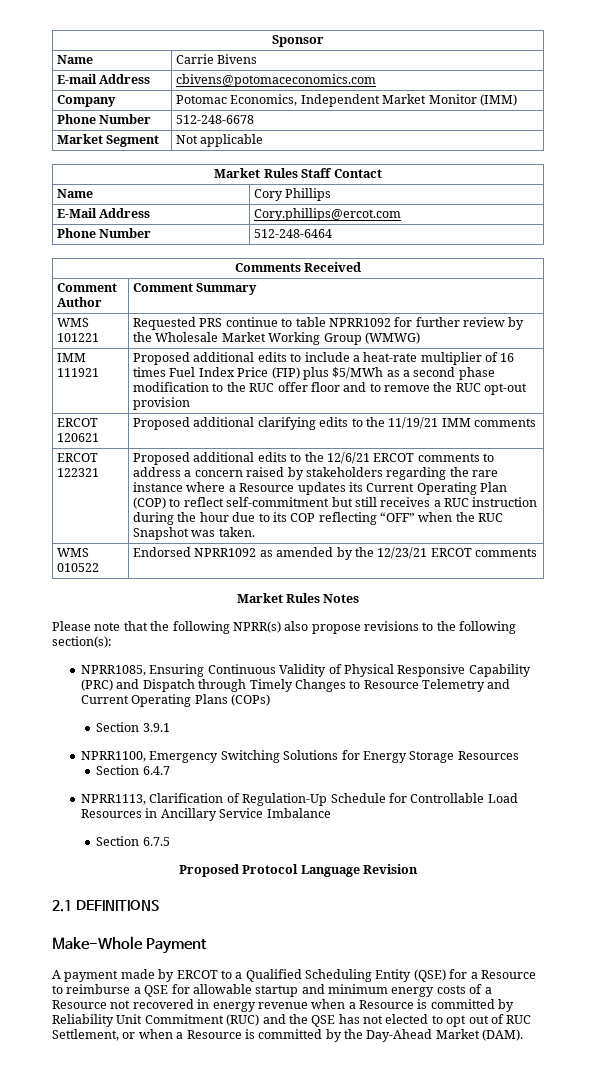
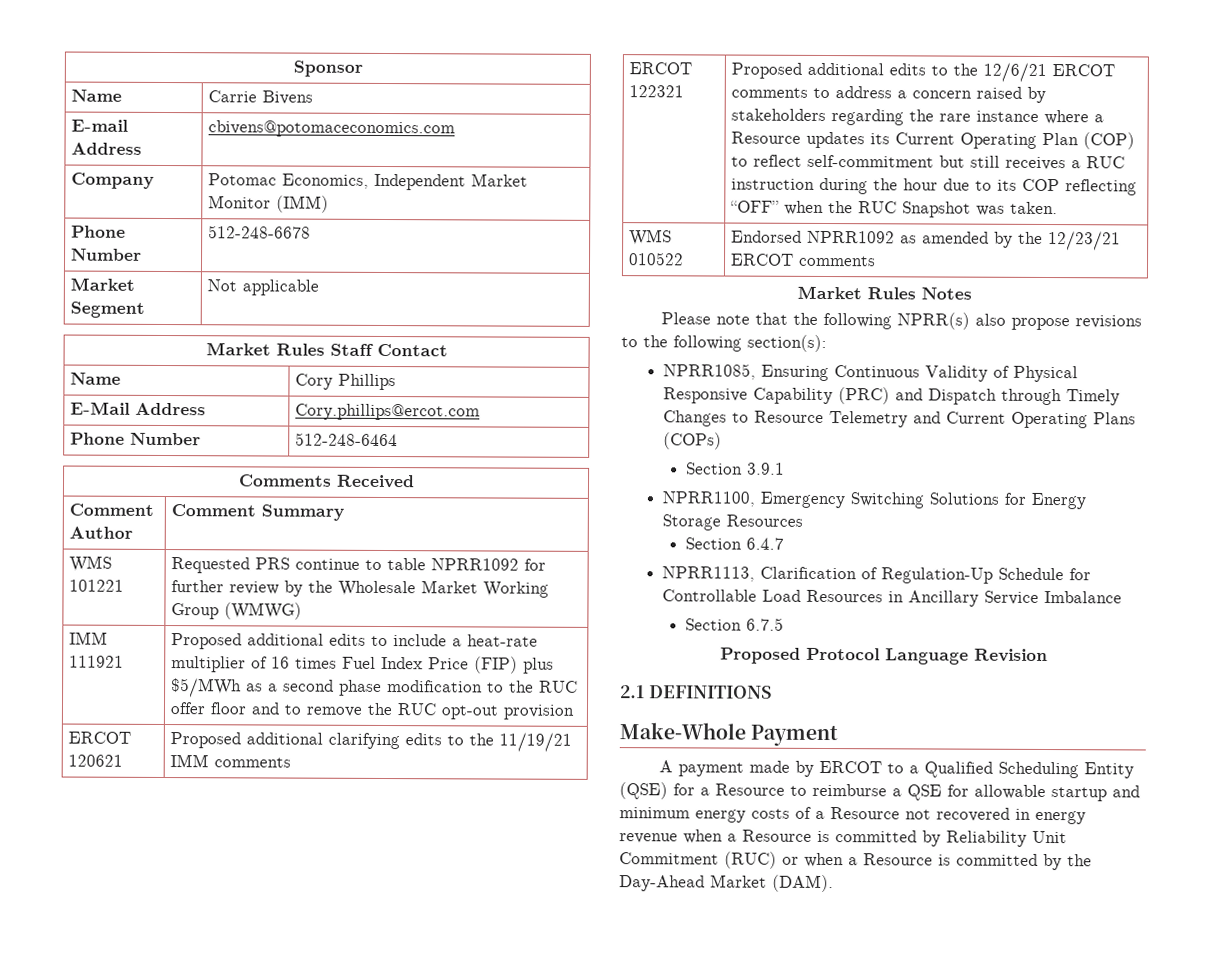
[262,1014,532,1027] [52,1029,119,1041] and the QSE has not elected to opt out of RUC Settlement, -> (777, 860) none

